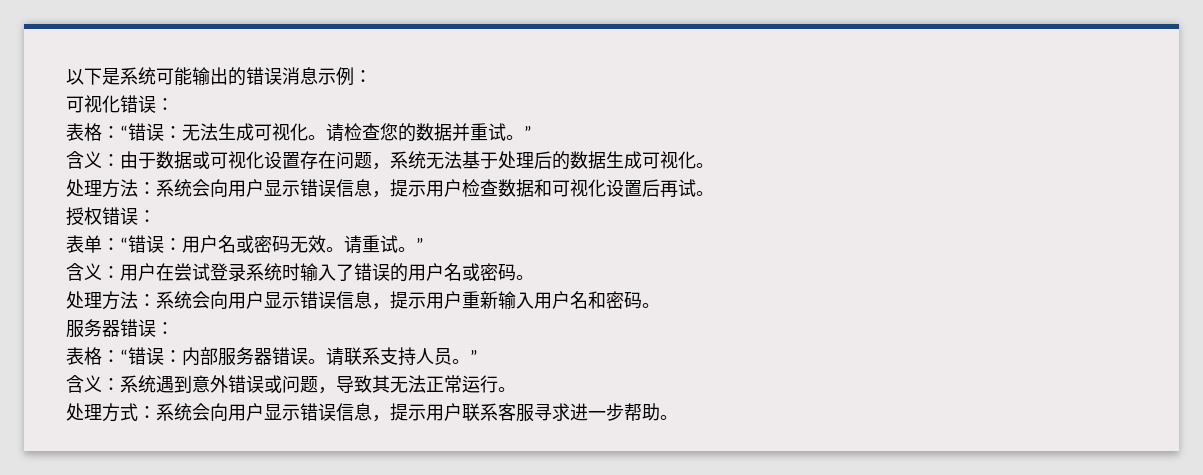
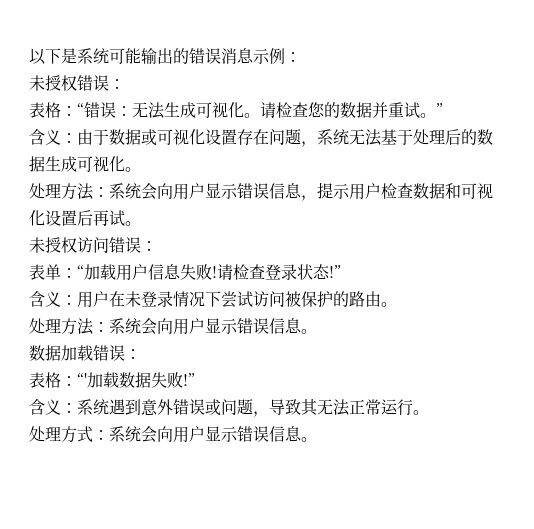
[66,95,120,113] 可视化 -> [29,75,77,91] 未授权
[66,207,102,226] 授权 -> [29,237,109,253] 未授权访问
[128,235,424,254] [66,263,534,282] [66,291,660,310] [66,319,174,338] [66,347,478,366] 错误：用户名或密码无效。请重试。” // 含义：用户在尝试登录系统时输入了错误的用户名或密码。 // 处理方法：系统会向用户显示错误信息，提示用户重新输入用户名和密码。 // 服务器错误： // 表格：“错误：内部服务器错误。请联系支持人员。” -> [84,264,341,281] [29,291,397,308] [29,318,317,335] [29,345,141,361] [29,372,195,388] 加载用户信息失败!请检查登录状态!” // 含义：用户在未登录情况下尝试访问被保护的路由。 // 处理方法：系统会向用户显示错误信息。 // 数据加载错误： // 表格：“'加载数据失败!”
[372,403,660,422] ，提示用户联系客服寻求进一步帮助 -> (302, 433) none

